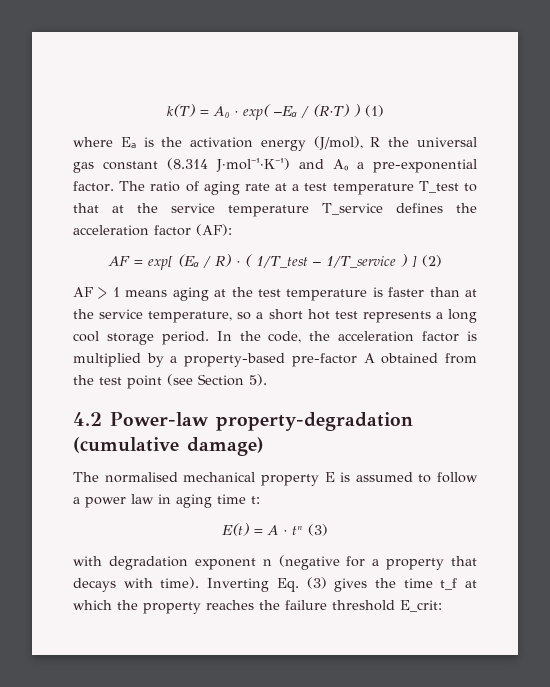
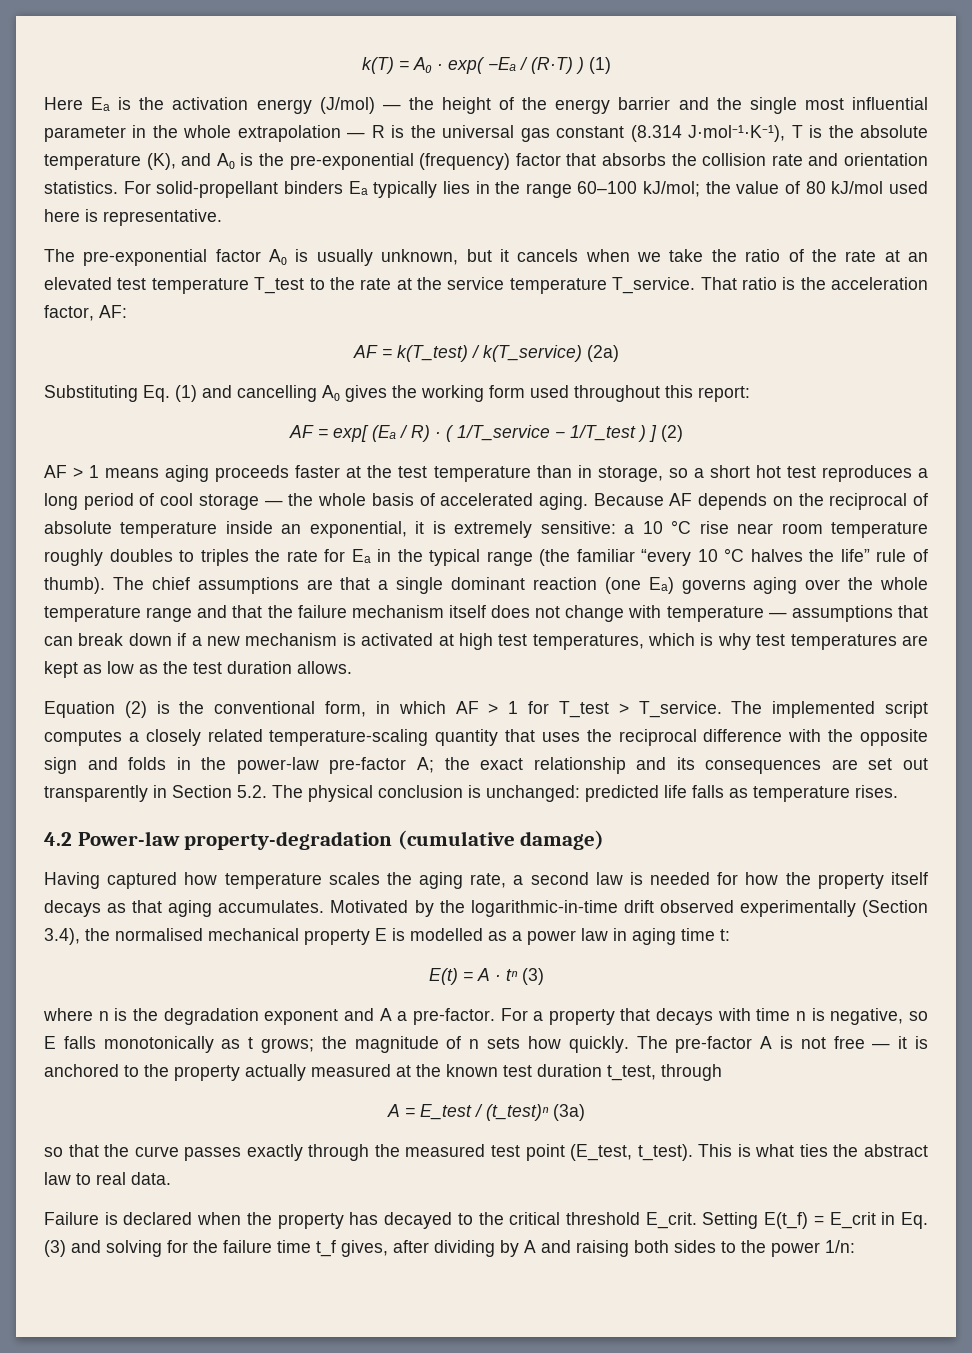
[73,137,113,147] where -> [44,97,83,110] Here
[313,136,381,150] (J/mol), R -> [319,97,928,114] [44,125,405,142] (J/mol) — the height of the energy barrier and the single most influential parameter in the whole extrapolation — R is
[216,158,477,173] [73,181,146,192] J·mol⁻¹·K⁻¹) and A₀ a pre-exponential factor. The -> [688,125,929,142] [44,153,929,170] [44,181,928,198] [44,209,222,226] [44,249,737,266] J·mol⁻¹·K⁻¹), T is the absolute temperature (K), and A₀ is the pre-exponential (frequency) factor that absorbs the collision rate and orientation statistics. For solid-propellant binders Eₐ typically lies in the range 60–100 kJ/mol; the value of 80 kJ/mol used here is representative. // The pre-exponential factor A₀ is usually unknown, but it cancels when we take the
[203,181,300,195] aging rate at a -> [811,249,928,262] [44,277,112,290] the rate at an elevated
[73,203,99,213] that -> [329,277,392,290] the rate
[322,203,477,215] [73,224,232,236] T_service defines the acceleration factor (AF): -> [612,277,928,294] [44,305,127,321] [352,345,619,362] [44,385,750,402] T_service. That ratio is the acceleration factor, AF: // AF = k(T_test) / k(T_service) (2a) // Substituting Eq. (1) and cancelling A₀ gives the working form used throughout this report:
[255,256,396,268] 1/T_test − 1/T_service -> [456,425,636,441] 1/T_service − 1/T_test
(209, 294) none -> [215,465,341,482] proceeds faster
[372,287,478,297] [73,309,233,323] is faster than at the service temperature, -> [536,465,663,482] than in storage,
[362,311,431,323] represents -> [821,465,912,482] reproduces
[73,331,478,345] [73,353,477,367] [73,374,267,389] cool storage period. In the code, the acceleration factor is multiplied by a property-based pre-factor A obtained from the test point (see Section 5). -> [83,493,928,510] [44,520,928,538] [44,548,928,566] [44,577,928,594] [44,605,928,622] [44,633,929,650] [44,661,352,678] [44,701,929,718] [44,729,928,746] [44,757,928,774] [44,785,898,802] period of cool storage — the whole basis of accelerated aging. Because AF depends on the reciprocal of absolute temperature inside an exponential, it is extremely sensitive: a 10 °C rise near room temperature roughly doubles to triples the rate for Eₐ in the typical range (the familiar “every 10 °C halves the life” rule of thumb). The chief assumptions are that a single dominant reaction (one Eₐ) governs aging over the whole temperature range and that the failure mechanism itself does not change with temperature — assumptions that can break down if a new mechanism is activated at high test temperatures, which is why test temperatures are kept as low as the test duration allows. // Equation (2) is the conventional form, in which AF > 1 for T_test > T_service. The implemented script computes a closely related temperature-scaling quantity that uses the reciprocal difference with the opposite sign and folds in the power-law pre-factor A; the exact relationship and its consequences are set out transparently in Section 5.2. The physical conclusion is unchanged: predicted life falls as temperature rises.
[73,472,99,482] The -> [44,872,928,889] [44,900,929,917] [44,928,110,945] Having captured how temperature scales the aging rate, a second law is needed for how the property itself decays as that aging accumulates. Motivated by the logarithmic-in-time drift observed experimentally (Section 3.4), the
[355,472,478,483] assumed to follow -> [410,928,507,941] modelled as
[73,555,366,570] with degradation exponent n (negative for -> [43,1008,528,1025] where n is the degradation exponent and A a pre-factor. For
[160,577,477,592] [73,600,442,614] time). Inverting Eq. (3) gives the time t_f at which the property reaches the failure threshold E_crit: -> [756,1008,928,1025] [44,1036,929,1053] [44,1064,722,1081] [386,1104,585,1121] [44,1144,928,1161] [44,1172,171,1185] [44,1212,928,1229] [44,1240,855,1257] time n is negative, so E falls monotonically as t grows; the magnitude of n sets how quickly. The pre-factor A is not free — it is anchored to the property actually measured at the known test duration t_test, through // A = E_test / (t_test)ⁿ (3a) // so that the curve passes exactly through the measured test point (E_test, t_test). This is what ties the abstract law to real data. // Failure is declared when the property has decayed to the critical threshold E_crit. Setting E(t_f) = E_crit in Eq. (3) and solving for the failure time t_f gives, after dividing by A and raising both sides to the power 1/n:

